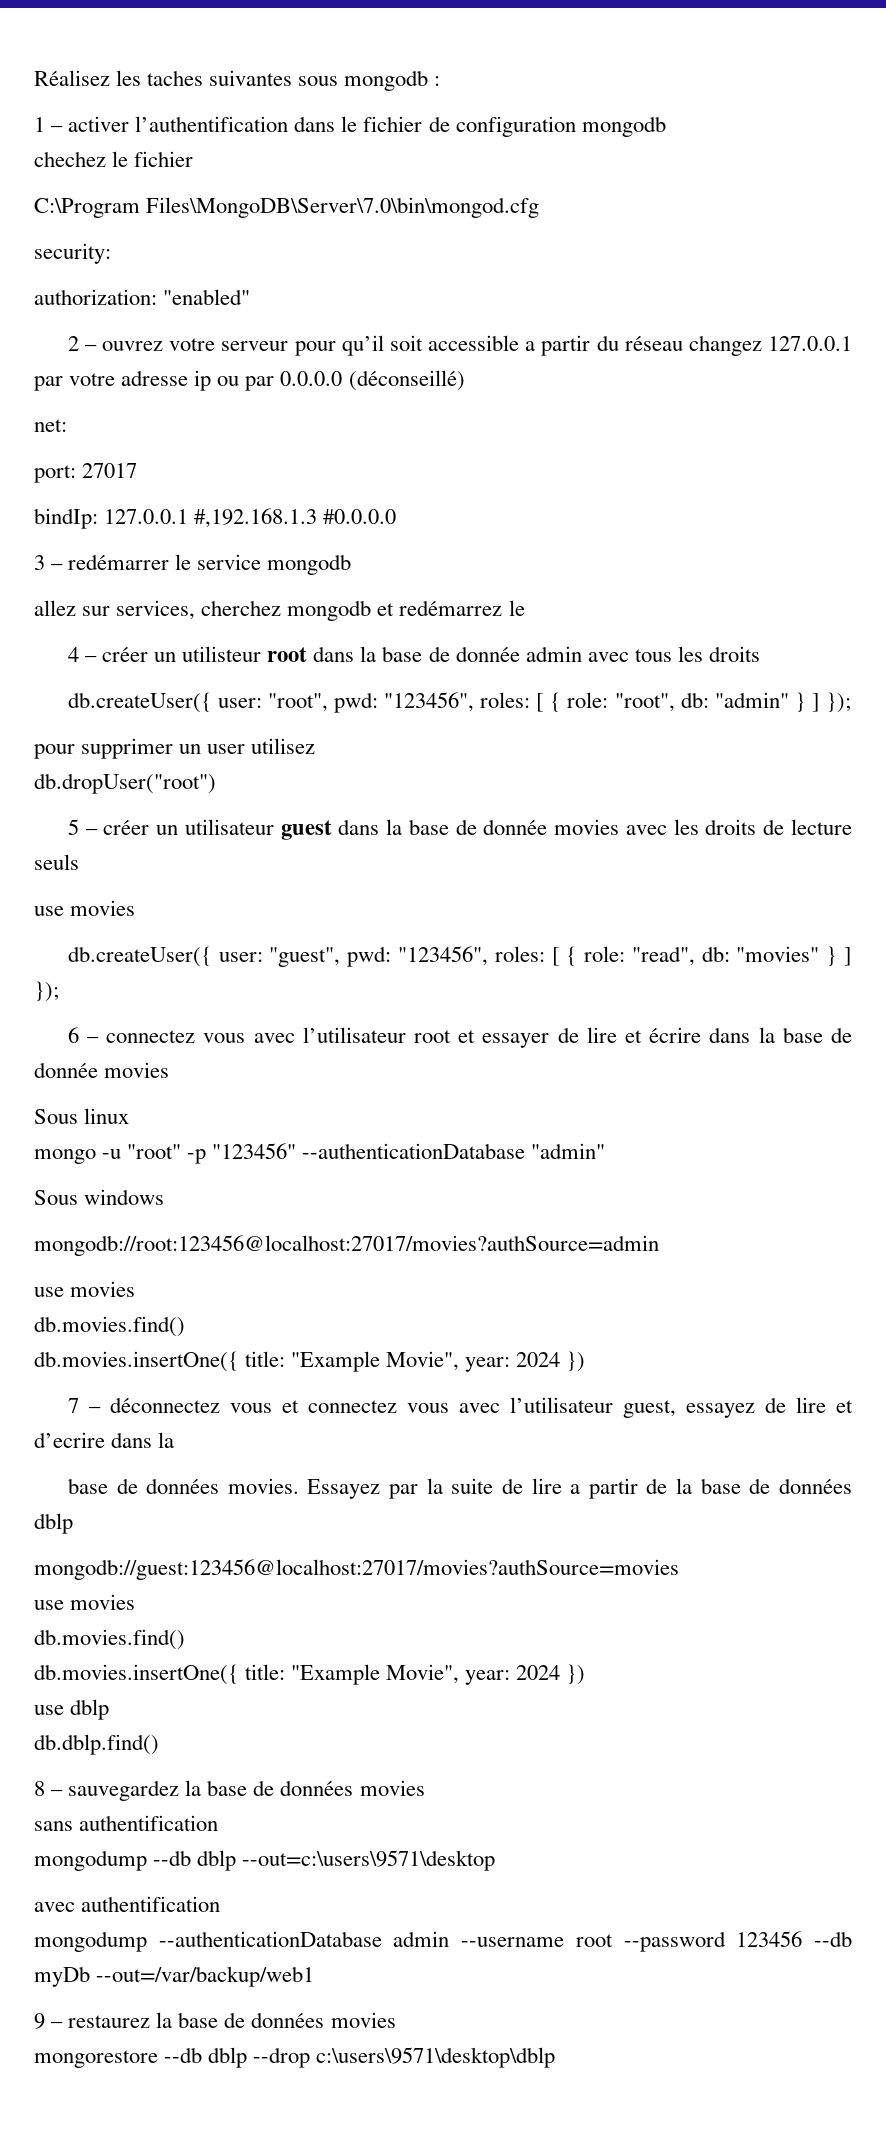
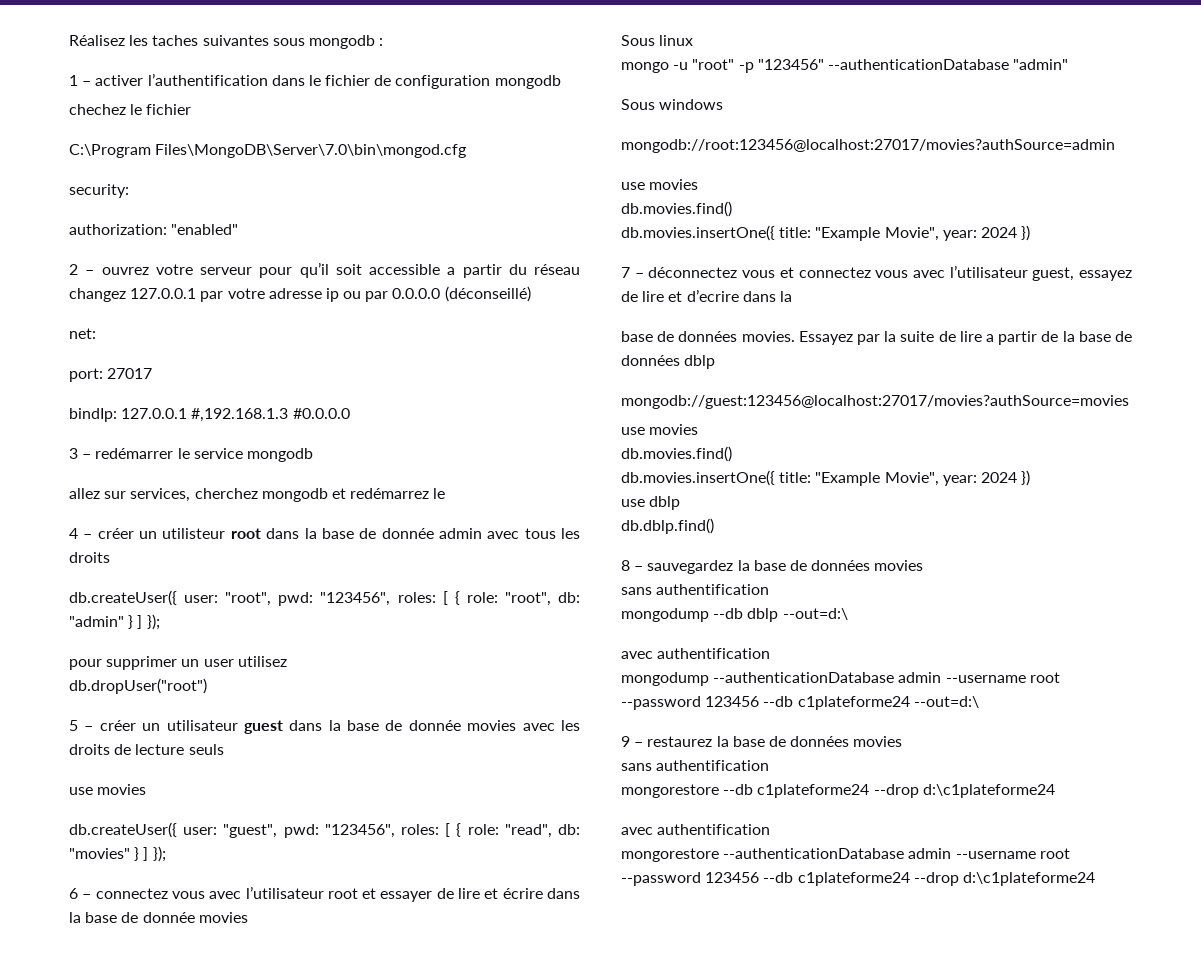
[242,1850,496,1871] --out=c:\users\9571\desktop -> [782,608,848,620] --out=d:\
[34,1966,315,1987] myDb --out=/var/backup/web1 -> [797,696,979,710] c1plateforme24 --out=d:\
(396, 2020) none -> [621,760,770,771] // sans authentification
[208,2047,556,2068] dblp --drop c:\users\9571\desktop\dblp -> [757,784,1055,798] [621,824,771,835] [621,848,1070,862] [621,872,1095,886] c1plateforme24 --drop d:\c1plateforme24 // avec authentification // mongorestore --authenticationDatabase admin --username root --password 123456 --db c1plateforme24 --drop d:\c1plateforme24

